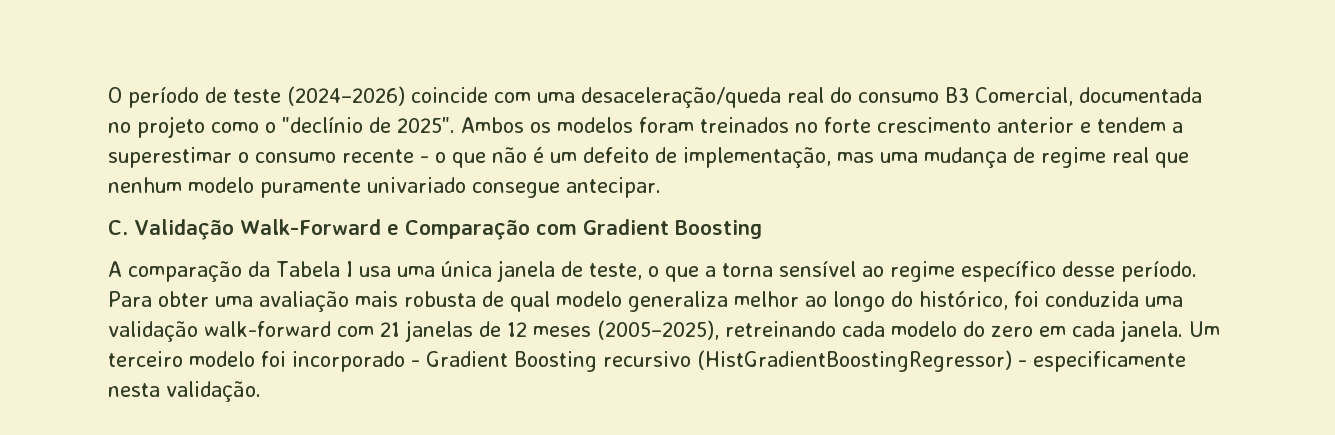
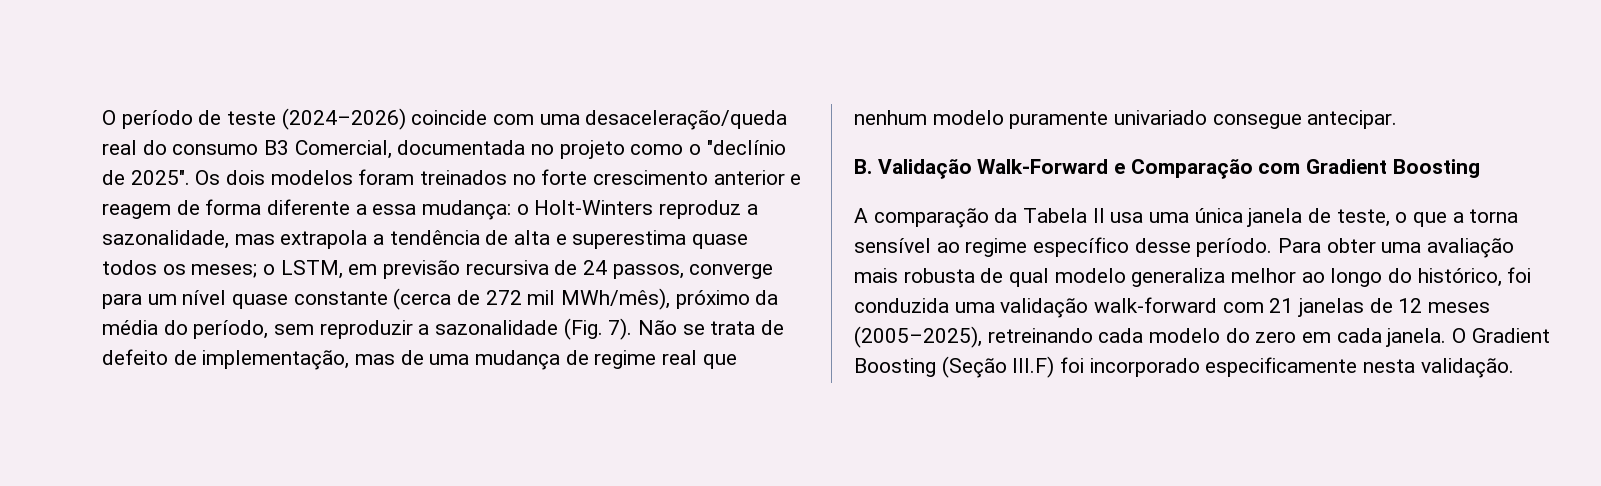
[460,117,551,133] Ambos os -> [195,170,266,185] Os dois
[1096,117,1183,133] [108,147,577,168] tendem a superestimar o consumo recente - o que não é um -> [102,199,758,220] [102,230,749,249] [102,260,774,279] [102,288,779,310] [102,318,785,340] reagem de forma diferente a essa mudança: o Holt-Winters reproduz a sazonalidade, mas extrapola a tendência de alta e superestima quase todos os meses; o LSTM, em previsão recursiva de 24 passos, converge para um nível quase constante (cerca de 272 mil MWh/mês), próximo da média do período, sem reproduzir a sazonalidade (Fig. 7). Não se trata de
(874, 157) none -> [400,350,424,365] de
[108,220,128,235] C. -> [854,159,872,174] B.
[345,261,353,277] I -> [1092,208,1105,223] II
[1189,321,1220,337] [108,350,1027,372] Um terceiro modelo foi incorporado - Gradient Boosting recursivo (HistGradientBoostingRegressor) - -> [1452,328,1550,343] [854,356,1200,378] O Gradient Boosting (Seção III.F) foi incorporado

